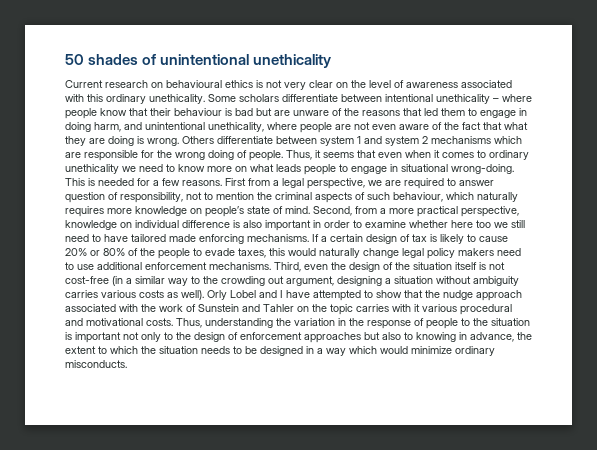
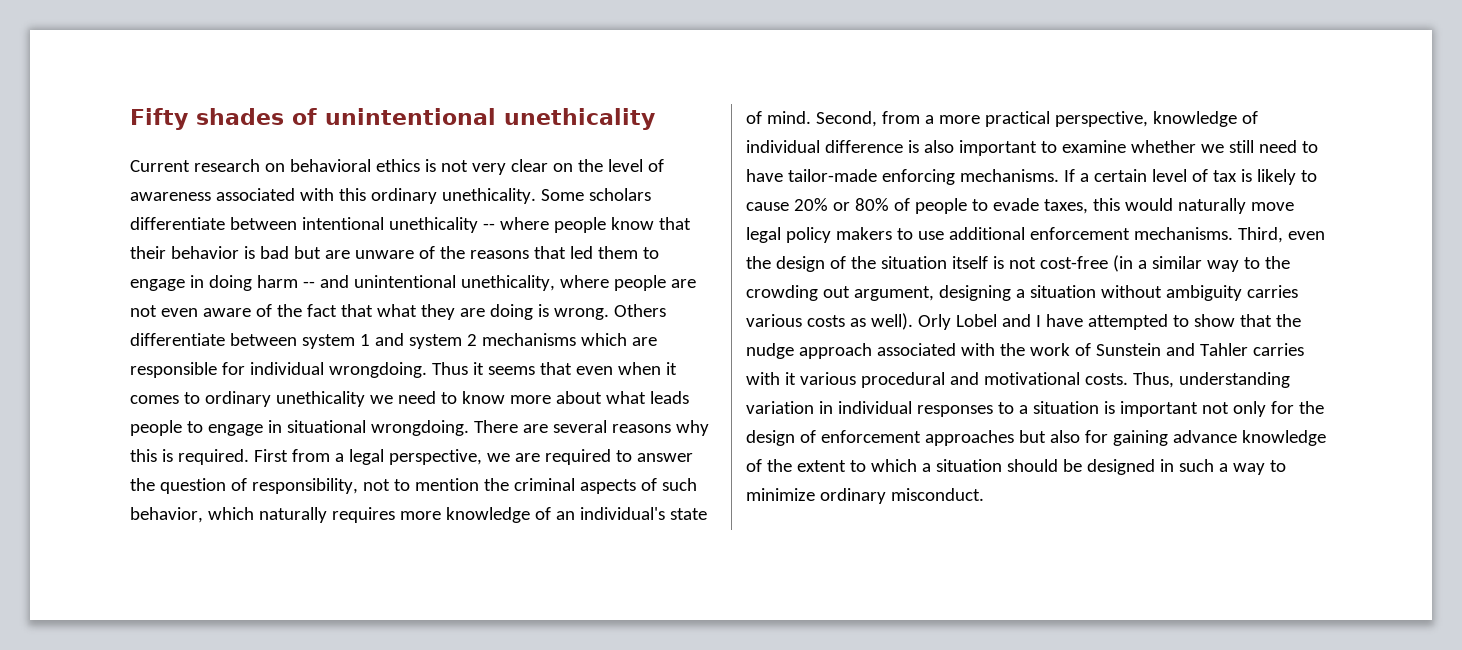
[65,54,84,65] 50 -> [130,108,188,130] Fifty
[166,80,222,88] behavioural -> [289,159,371,172] behavioral
[493,98,499,102] – -> [482,223,495,230] --
[174,108,222,116] behaviour -> [170,246,239,259] behavior
[94,122,121,132] harm, -> [256,275,315,288] harm --
[157,150,312,161] the wrong doing of people. Thus, -> [249,362,468,378] individual wrongdoing. Thus
[235,166,247,172] on -> [555,391,602,404] about
[451,164,514,174] [65,178,222,186] wrong-doing. This is needed for a few reasons. -> [370,420,709,436] [130,449,249,465] wrongdoing. There are several reasons why this is required.
(494, 183) none -> [130,478,155,491] the
[393,192,443,202] behaviour, -> [130,507,203,523] behavior,
[190,206,244,217] on people’s -> [534,507,665,520] of an individual's
[120,222,132,228] on -> [1241,111,1258,124] of
[313,220,350,228] in order -> (1037, 148) none
[451,220,491,228] here too -> (1196, 146) none
[131,234,196,242] tailored made -> [787,169,877,182] tailor-made
[366,234,397,244] design -> [1151,169,1187,182] level
[140,248,155,256] the -> (910, 204) none
[363,248,399,258] change -> [1250,202,1294,211] move
[497,248,521,256] need -> (892, 233) none
[297,304,353,315] on the topic -> (1248, 349) none
[276,318,291,326] the -> (1290, 380) none
[349,318,488,329] the response of people to the -> [837,401,1028,417] individual responses to a
[164,332,173,340] to -> [1270,401,1294,414] for
[404,332,532,342] [65,346,242,354] to knowing in advance, the extent to which the situation needs to -> [1084,430,1326,446] [746,459,1058,472] for gaining advance knowledge of the extent to which a situation should
(314, 350) none -> [1178,459,1214,472] such
[349,346,408,354] which would -> [1269,460,1286,472] to
[65,360,127,368] misconducts. -> [890,488,984,501] misconduct.

